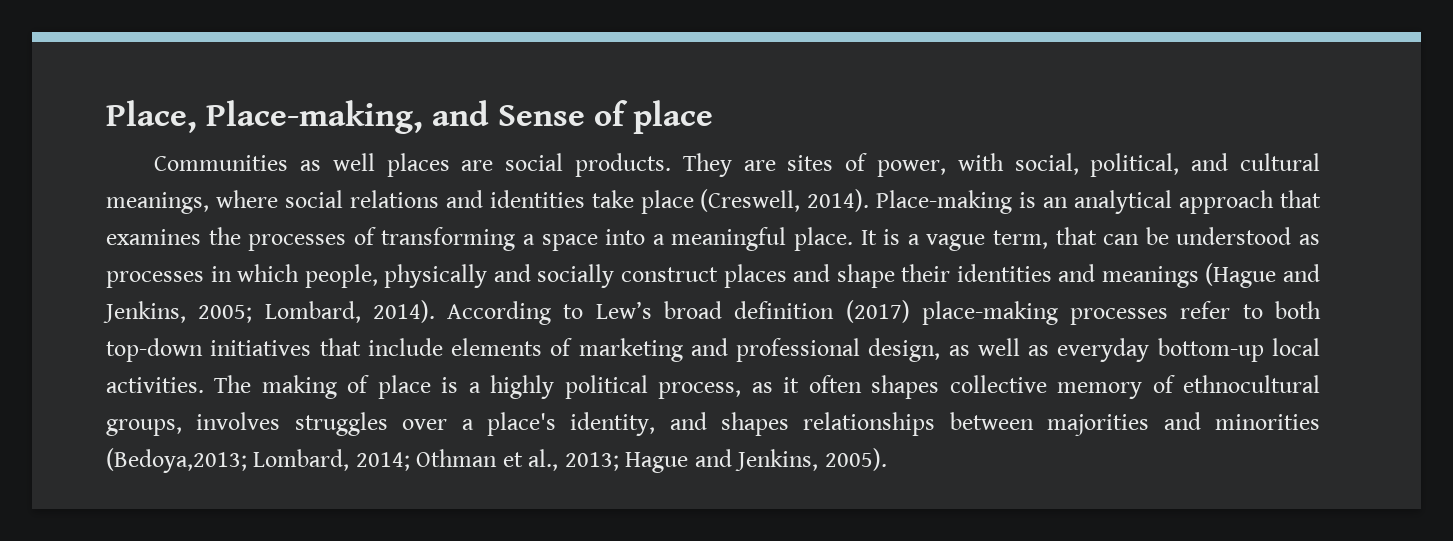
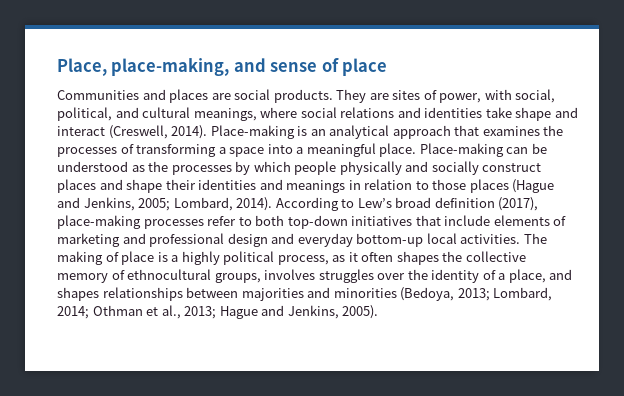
[206,100,586,134] Place-making, and Sense -> [111,58,318,76] place-making, and sense
[300,153,375,171] as well -> [142,89,166,100] and
[640,190,694,214] place -> [515,107,578,121] [57,126,105,136] shape and interact
[860,227,1320,251] [106,264,378,288] It is a vague term, that can be understood as processes in which people, -> [419,143,547,157] [57,161,337,175] Place-making can be understood as the processes by which people
(1199, 277) none -> [348,179,509,193] in relation to those places
[845,300,910,323] (2017) -> [498,197,539,211] (2017),
[868,338,1050,362] design, as well as -> [227,233,295,247] design and
(940, 387) none -> [442,251,463,262] the
[461,412,656,436] a place's identity, -> [407,269,546,283] the identity of a place,
[106,448,247,473] (Bedoya,2013; -> [400,287,490,301] (Bedoya, 2013;

